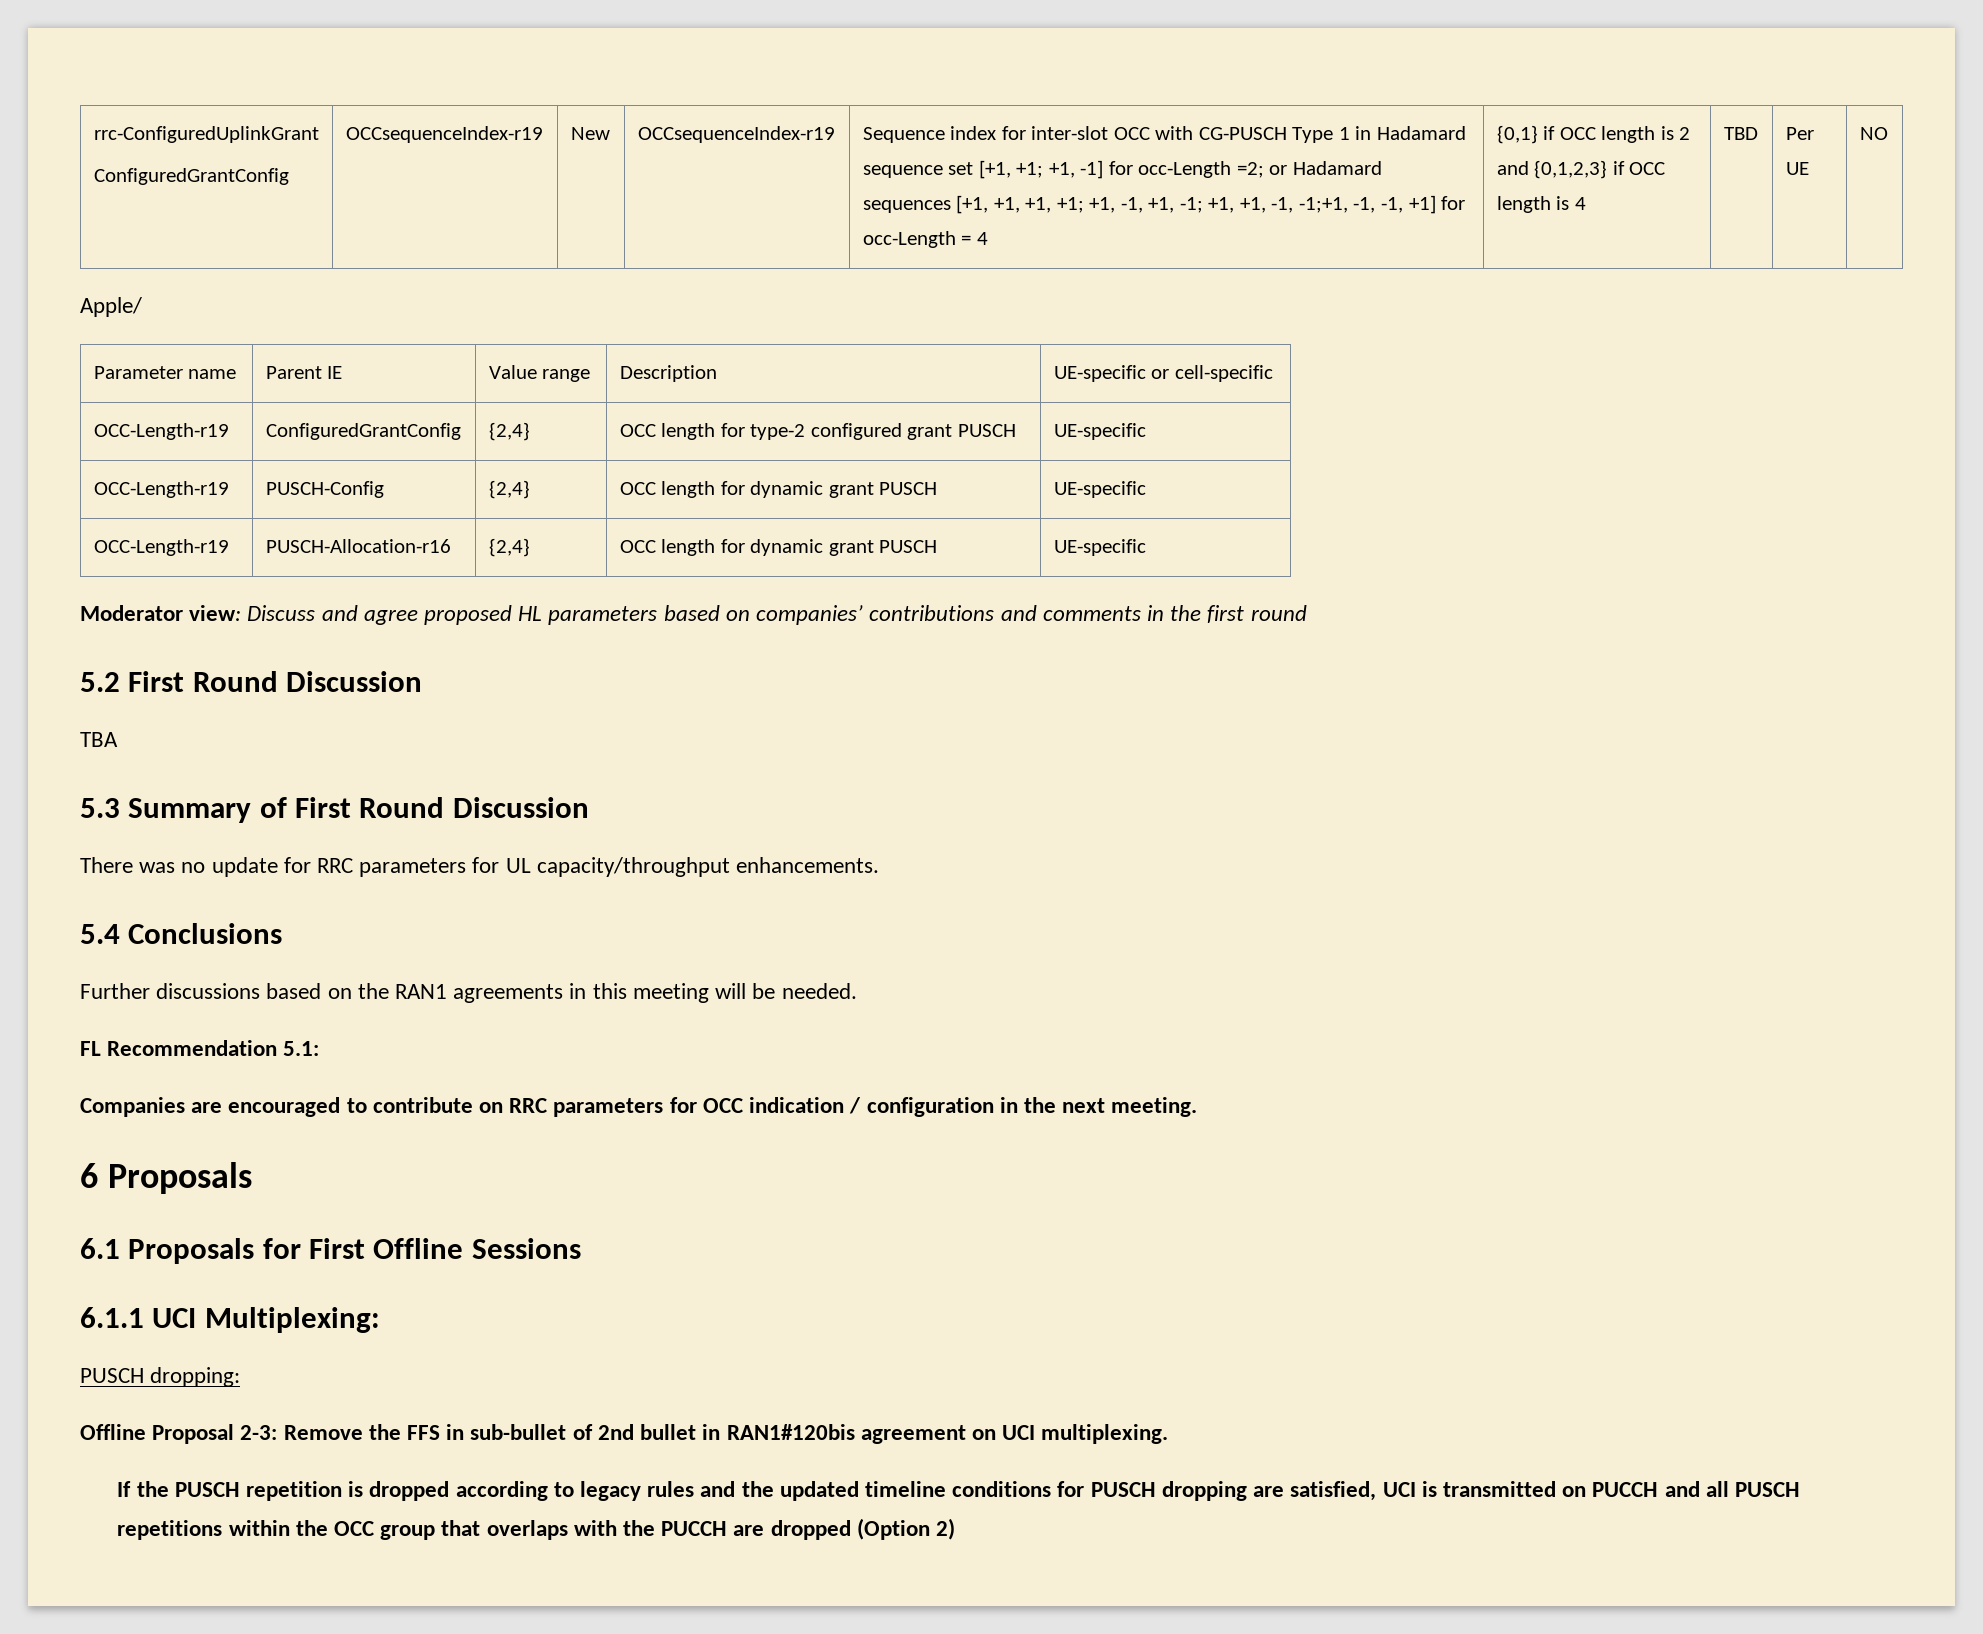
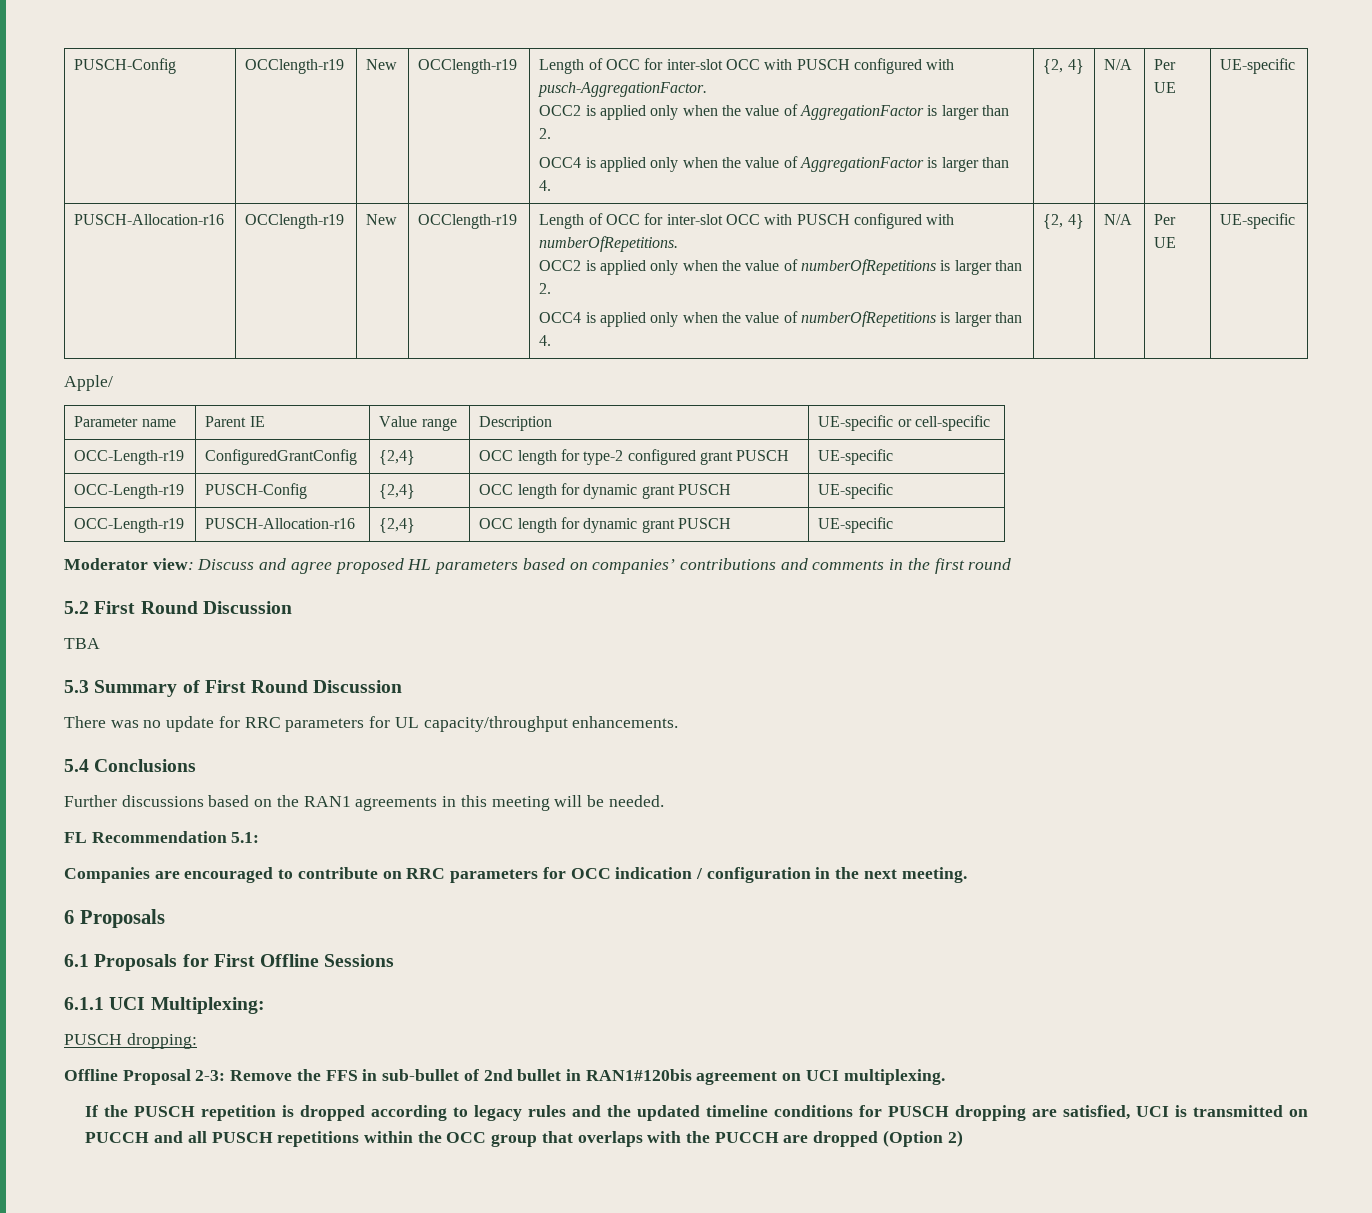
[93,126,319,143] [93,168,289,185] [345,126,543,143] [570,127,610,140] [637,126,835,143] [862,126,1466,143] [862,160,1382,179] [862,195,1466,214] [862,231,988,248] [1496,125,1691,144] [1496,160,1666,179] [1496,196,1586,213] [1723,127,1758,140] [1785,127,1814,140] [1785,162,1809,175] [1859,127,1888,140] rrc-ConfiguredUplinkGrant // ConfiguredGrantConfig | OCCsequenceIndex-r19 | New | OCCsequenceIndex-r19 | Sequence index for inter-slot OCC with CG-PUSCH Type 1 in Hadamard sequence set [+1, +1; +1, -1] for occ-Length =2; or Hadamard sequences [+1, +1, +1, +1; +1, -1, +1, -1; +1, +1, -1, -1;+1, -1, -1, +1] for occ-Length = 4 | {0,1} if OCC length is 2 and {0,1,2,3} if OCC length is 4 | TBD | Per UE | NO -> [74,58,177,74] [245,59,345,74] [366,59,398,70] [418,59,518,74] [539,58,955,74] [538,82,708,97] [539,104,1009,120] [539,128,552,139] [539,156,1009,172] [539,180,552,191] [1043,59,1084,74] [1104,59,1133,70] [1154,59,1177,70] [1154,82,1177,93] [1220,58,1296,74] [74,214,225,225] [245,214,345,229] [366,214,398,225] [418,214,518,229] [539,213,955,229] [539,236,679,252] [539,259,1022,275] [539,283,552,294] [539,311,1022,327] [539,335,552,346] [1043,214,1084,229] [1104,214,1133,225] [1154,214,1177,225] [1154,237,1177,248] [1220,213,1296,229] PUSCH-Config | OCClength-r19 | New | OCClength-r19 | Length of OCC for inter-slot OCC with PUSCH configured with pusch-AggregationFactor. // OCC2 is applied only when the value of AggregationFactor is larger than 2. // OCC4 is applied only when the value of AggregationFactor is larger than 4. | {2, 4} | N/A | Per UE | UE-specific // PUSCH-Allocation-r16 | OCClength-r19 | New | OCClength-r19 | Length of OCC for inter-slot OCC with PUSCH configured with numberOfRepetitions. // OCC2 is applied only when the value of numberOfRepetitions is larger than 2. // OCC4 is applied only when the value of numberOfRepetitions is larger than 4. | {2, 4} | N/A | Per UE | UE-specific

